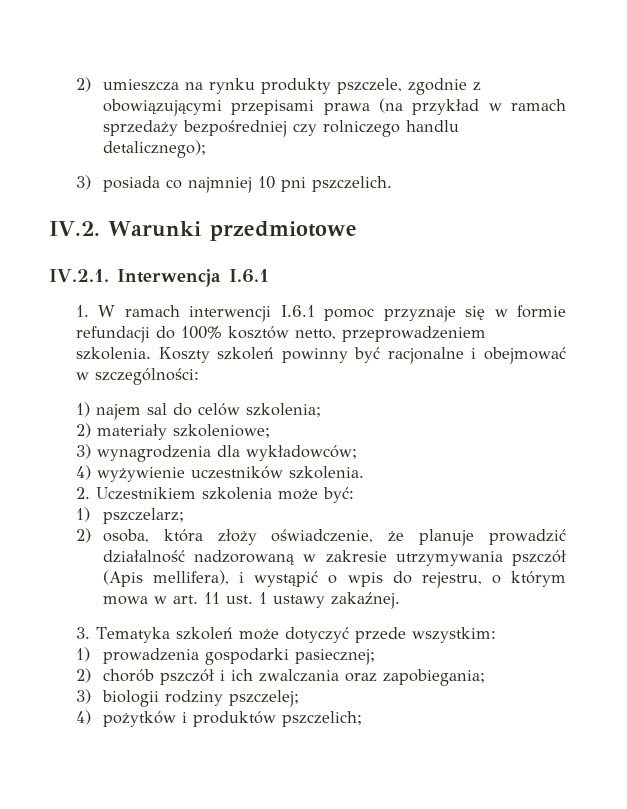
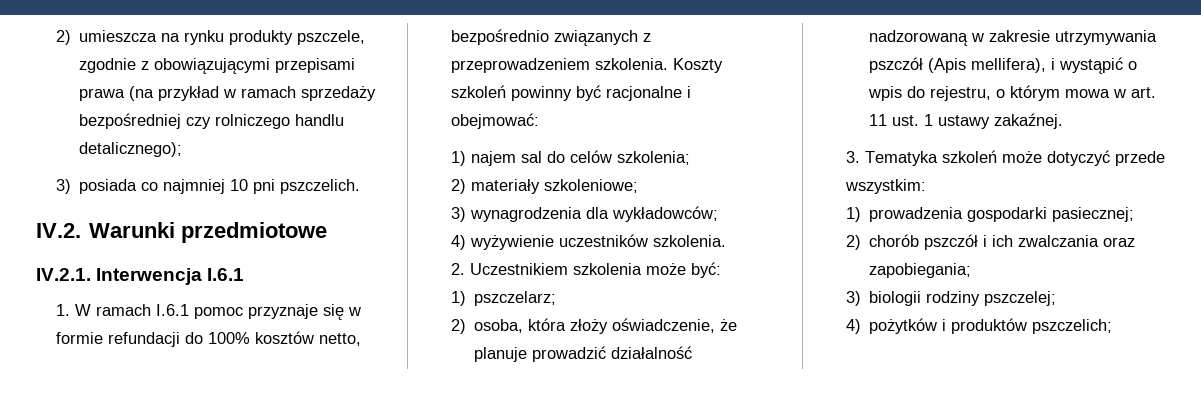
[189,306,272,322] interwencji -> (151, 310) none
(336, 334) none -> [450,29,651,46] bezpośrednio związanych z
[483,347,566,364] [75,368,199,385] obejmować w szczególności: -> [450,113,539,129] obejmować:

